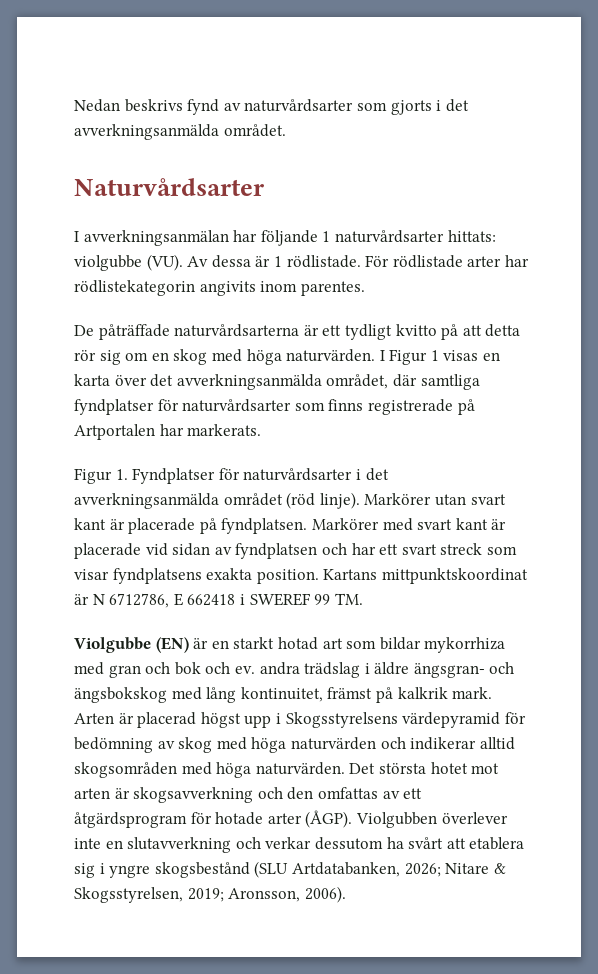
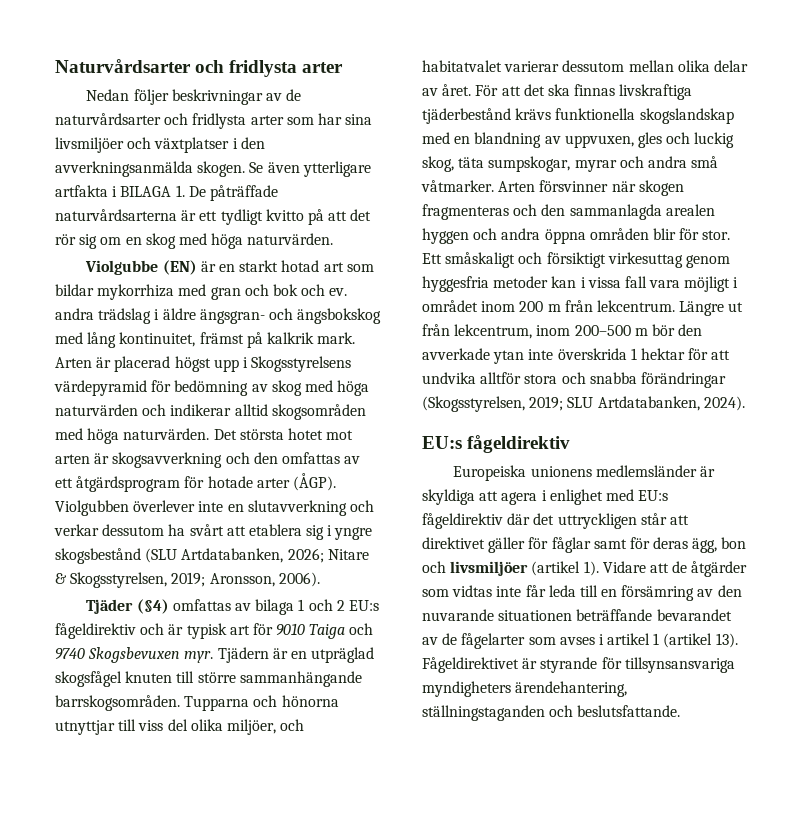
[74,99,469,115] [74,124,286,140] [74,178,265,196] [74,230,496,246] [74,254,529,271] [74,280,365,296] Nedan beskrivs fynd av naturvårdsarter som gjorts i det avverkningsanmälda området. // Naturvårdsarter // I avverkningsanmälan har följande 1 naturvårdsarter hittats: violgubbe (VU). Av dessa är 1 rödlistade. För rödlistade arter har rödlistekategorin angivits inom parentes. // -> [55,59,344,77] [86,89,302,105] [55,113,373,129] [55,137,265,153] [55,161,371,177] [55,185,185,197] Naturvårdsarter och fridlysta arter // Nedan följer beskrivningar av de naturvårdsarter och fridlysta arter som har sina livsmiljöer och växtplatser i den avverkningsanmälda skogen. Se även ytterligare artfakta i BILAGA 1.
[485,324,521,337] detta -> [350,209,372,221] det
[379,349,501,365] [74,374,480,390] [74,399,475,415] [74,424,262,440] [74,468,389,484] [74,492,506,509] [74,518,507,534] [74,543,517,559] [74,568,528,584] [74,593,363,608] I Figur 1 visas en karta över det avverkningsanmälda området, där samtliga fyndplatser för naturvårdsarter som finns registrerade på Artportalen har markerats. // Figur 1. Fyndplatser för naturvårdsarter i det avverkningsanmälda området (röd linje). Markörer utan svart kant är placerade på fyndplatsen. Markörer med svart kant är placerade vid sidan av fyndplatsen och har ett svart streck som visar fyndplatsens exakta position. Kartans mittpunktskoordinat är N 6712786, E 662418 i SWEREF 99 TM. -> (334, 239) none
(346, 894) none -> [86,599,379,615] [55,623,374,639] [55,647,375,663] [55,671,362,687] [55,695,339,711] [55,719,305,735] [422,60,748,72] [422,84,693,100] [422,108,734,124] [422,132,735,148] [422,156,719,172] [421,180,684,196] [422,204,715,220] [422,228,731,244] [422,252,730,268] [422,276,739,292] [422,300,744,316] [422,324,703,339] [422,348,731,364] [422,372,726,388] [422,396,745,412] [422,435,571,453] [453,465,715,481] [422,489,669,505] [422,513,689,529] [422,537,747,553] [422,561,748,577] [422,585,742,601] [422,609,732,621] [422,633,738,649] [422,657,735,673] [422,681,628,697] [422,705,681,721] // Tjäder (§4) omfattas av bilaga 1 och 2 EU:s fågeldirektiv och är typisk art för 9010 Taiga och 9740 Skogsbevuxen myr. Tjädern är en utpräglad skogsfågel knuten till större sammanhängande barrskogsområden. Tupparna och hönorna utnyttjar till viss del olika miljöer, och habitatvalet varierar dessutom mellan olika delar av året. För att det ska finnas livskraftiga tjäderbestånd krävs funktionella skogslandskap med en blandning av uppvuxen, gles och luckig skog, täta sumpskogar, myrar och andra små våtmarker. Arten försvinner när skogen fragmenteras och den sammanlagda arealen hyggen och andra öppna områden blir för stor. Ett småskaligt och försiktigt virkesuttag genom hyggesfria metoder kan i vissa fall vara möjligt i området inom 200 m från lekcentrum. Längre ut från lekcentrum, inom 200–500 m bör den avverkade ytan inte överskrida 1 hektar för att undvika alltför stora och snabba förändringar (Skogsstyrelsen, 2019; SLU Artdatabanken, 2024). // EU:s fågeldirektiv // Europeiska unionens medlemsländer är skyldiga att agera i enlighet med EU:s fågeldirektiv där det uttryckligen står att direktivet gäller för fåglar samt för deras ägg, bon och livsmiljöer (artikel 1). Vidare att de åtgärder som vidtas inte får leda till en försämring av den nuvarande situationen beträffande bevarandet av de fågelarter som avses i artikel 1 (artikel 13). Fågeldirektivet är styrande för tillsynsansvariga myndigheters ärendehantering, ställningstaganden och beslutsfattande.

